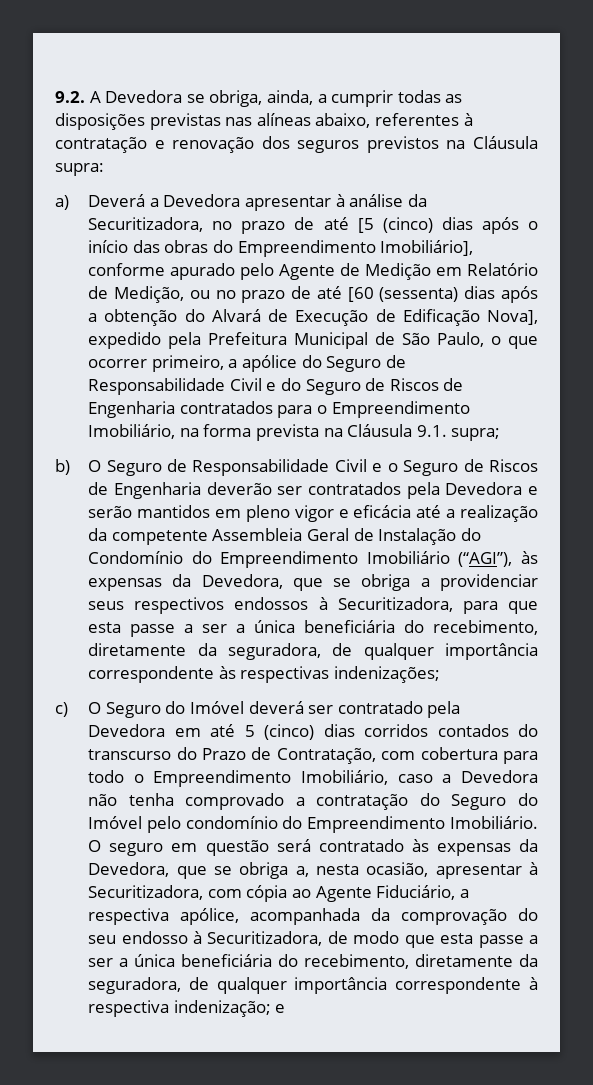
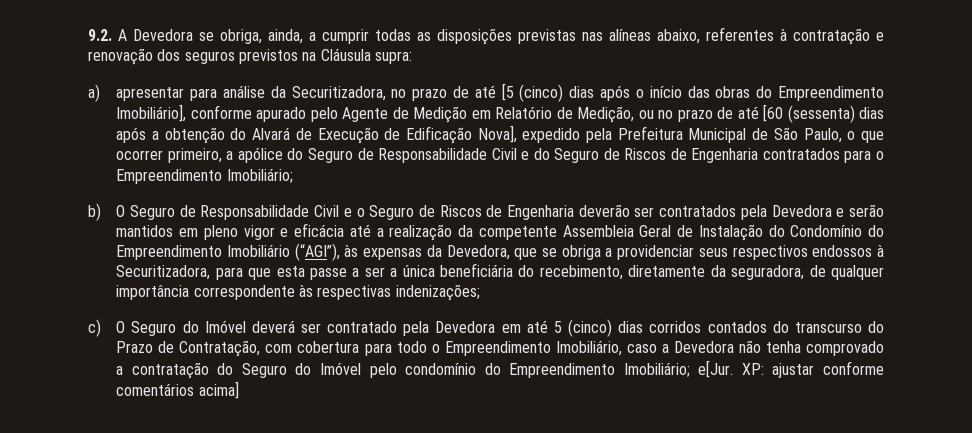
[88,194,345,211] Deverá a Devedora apresentar à -> [116,87,218,101] apresentar para
[88,424,501,441] Imobiliário, na forma prevista na Cláusula 9.1. supra; -> [226,168,293,183] Imobiliário;
[450,816,538,829] [88,839,538,856] [88,862,538,879] [88,885,469,902] [88,908,538,925] [88,931,538,948] [88,954,538,969] [88,977,539,994] [88,1000,286,1017] Imobiliário. O seguro em questão será contratado às expensas da Devedora, que se obriga a, nesta ocasião, apresentar à Securitizadora, com cópia ao Agente Fiduciário, a respectiva apólice, acompanhada da comprovação do seu endosso à Securitizadora, de modo que esta passe a ser a única beneficiária do recebimento, diretamente da seguradora, de qualquer importância correspondente à respectiva indenização; e -> [623,360,884,378] [116,381,239,399] Imobiliário; e[Jur. XP: ajustar conforme comentários acima]

